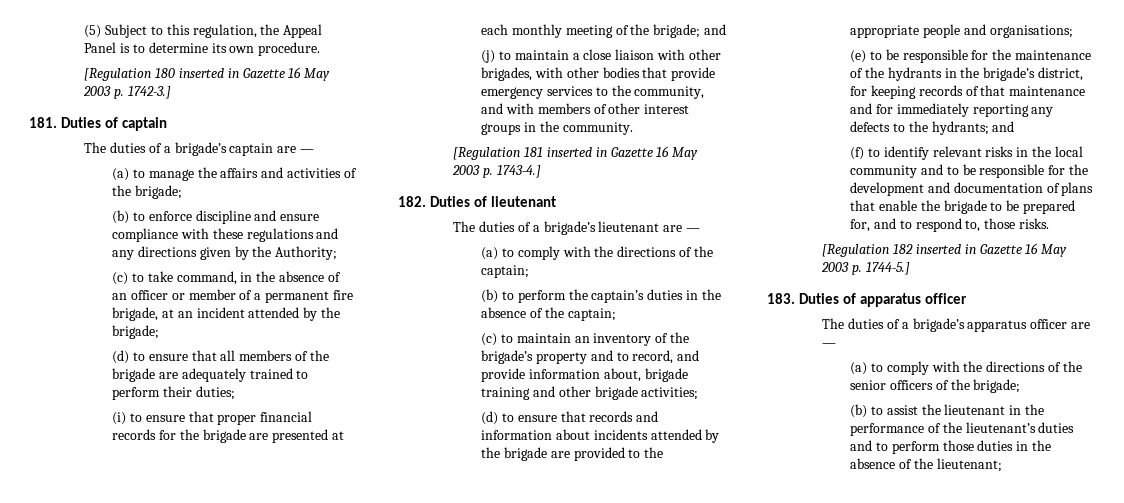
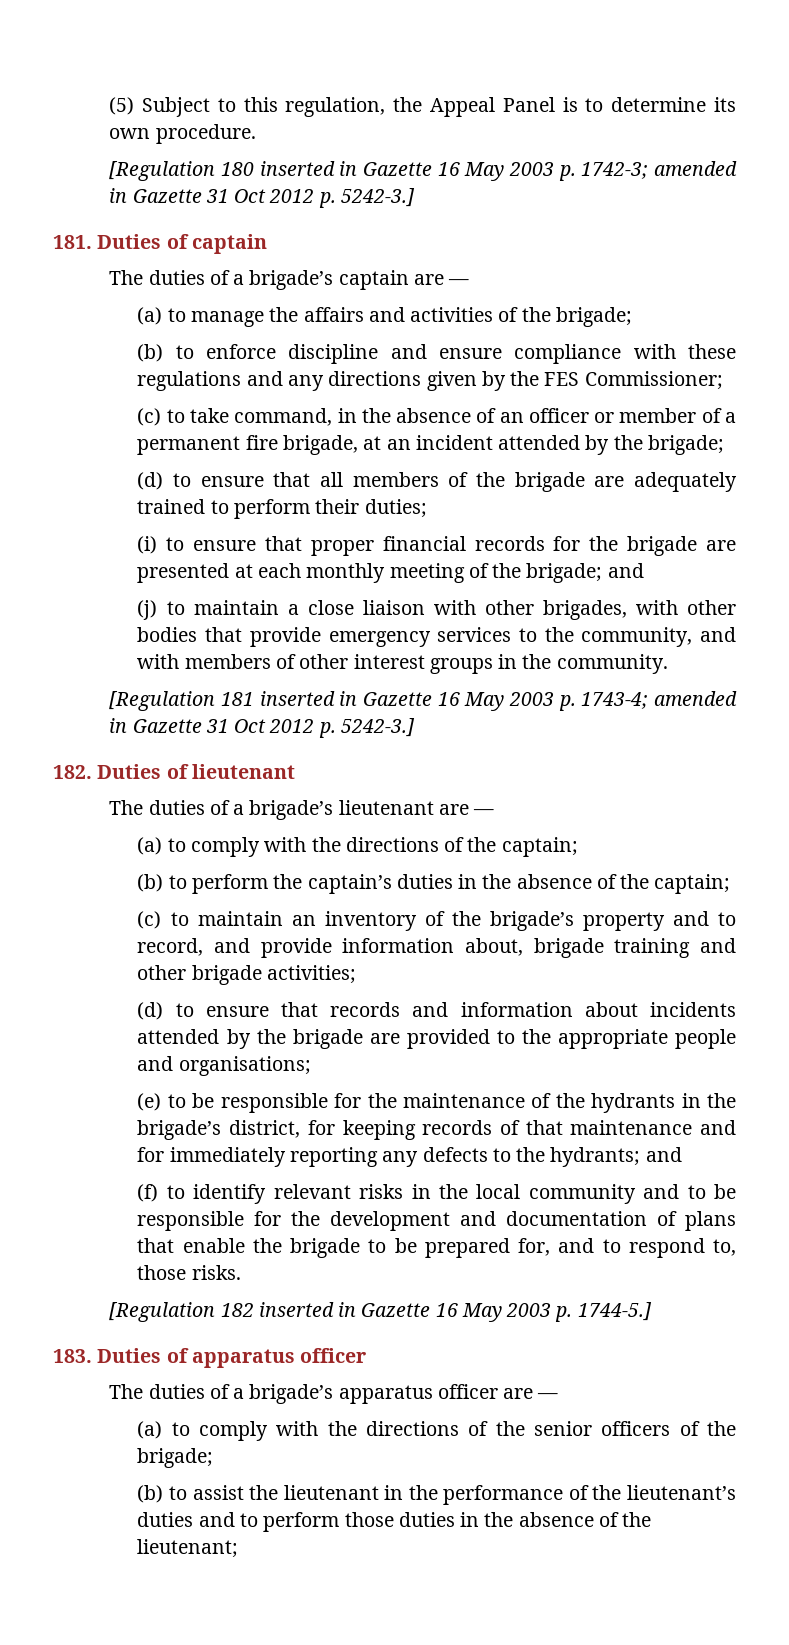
[128,86,172,99] 1742-3.] -> [581,161,737,179] [109,188,415,208] 1742-3; amended in Gazette 31 Oct 2012 p. 5242-3.]
[275,246,338,260] Authority; -> [544,371,723,390] FES Commissioner;
[497,165,542,178] 1743-4.] -> [581,691,737,709] [109,718,415,738] 1743-4; amended in Gazette 31 Oct 2012 p. 5242-3.]

